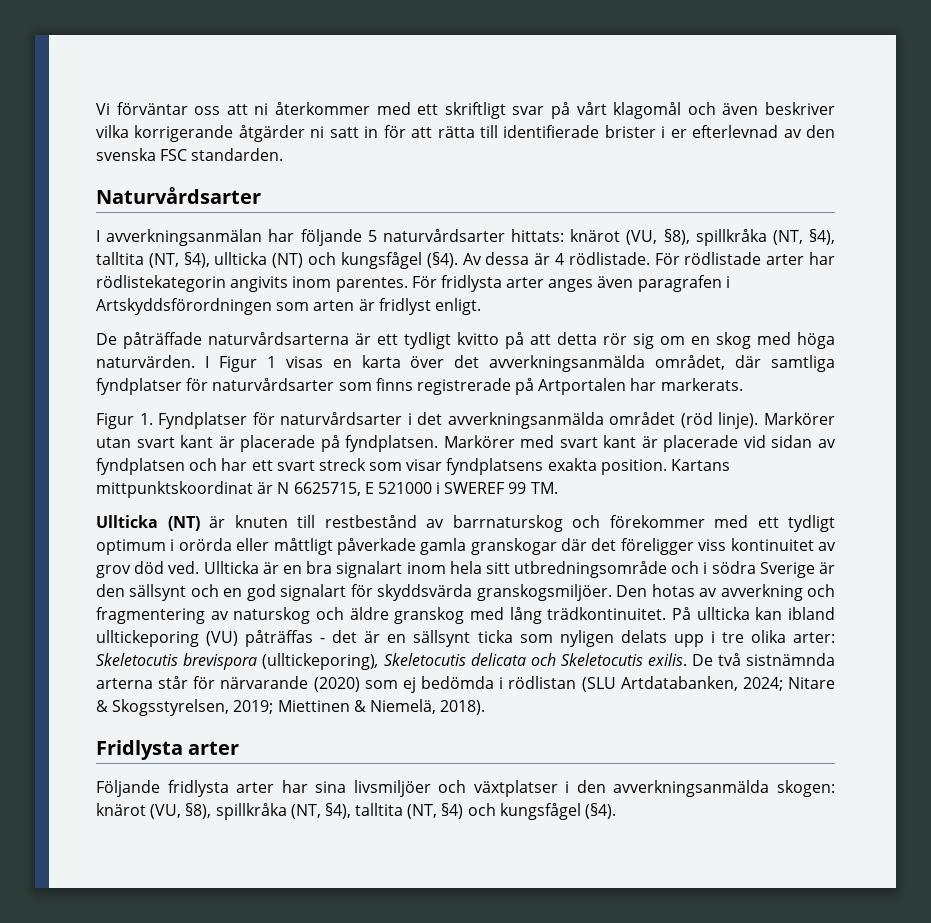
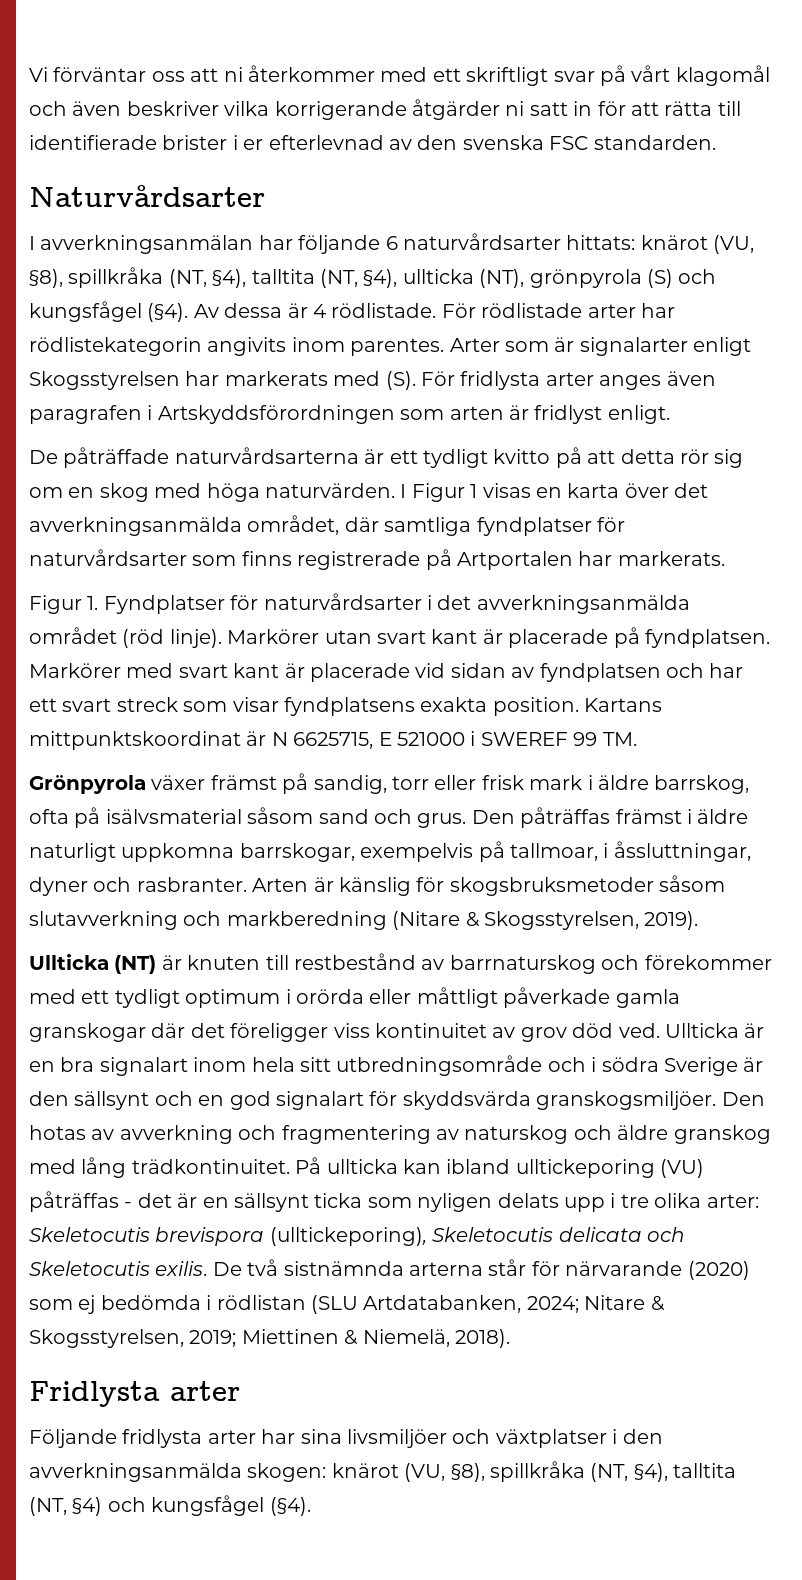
[367,230,377,242] 5 -> [385,236,398,250] 6
[272,253,304,268] (NT) -> [479,269,673,288] (NT), grönpyrola (S)
(408, 284) none -> [449,337,752,356] [29,371,416,390] Arter som är signalarter enligt Skogsstyrelsen har markerats med (S).
(558, 488) none -> [29,773,750,794] [29,807,749,828] [29,841,751,862] [29,875,726,896] [29,911,699,930] // Grönpyrola växer främst på sandig, torr eller frisk mark i äldre barrskog, ofta på isälvsmaterial såsom sand och grus. Den påträffas främst i äldre naturligt uppkomna barrskogar, exempelvis på tallmoar, i åssluttningar, dyner och rasbranter. Arten är känslig för skogsbruksmetoder såsom slutavverkning och markberedning (Nitare & Skogsstyrelsen, 2019).

